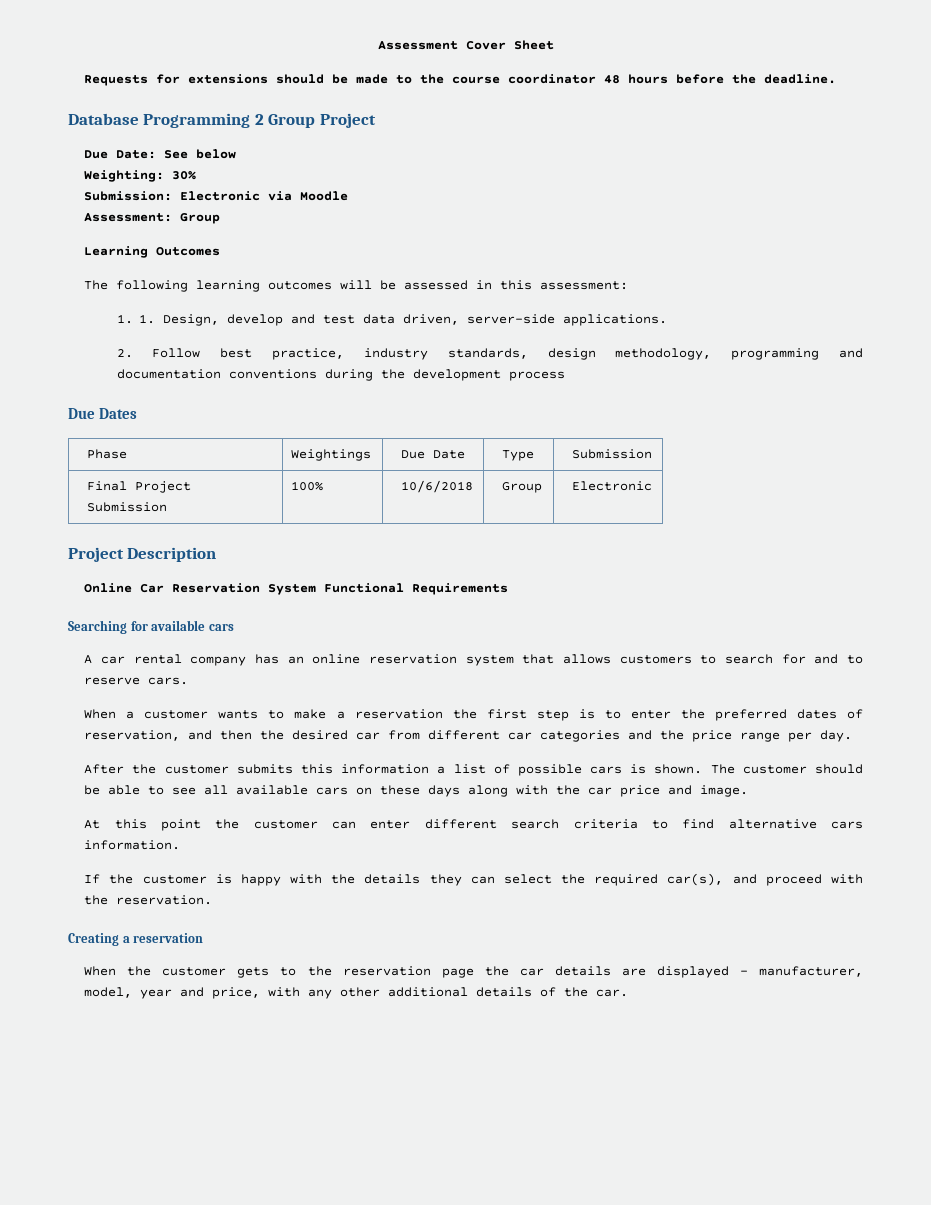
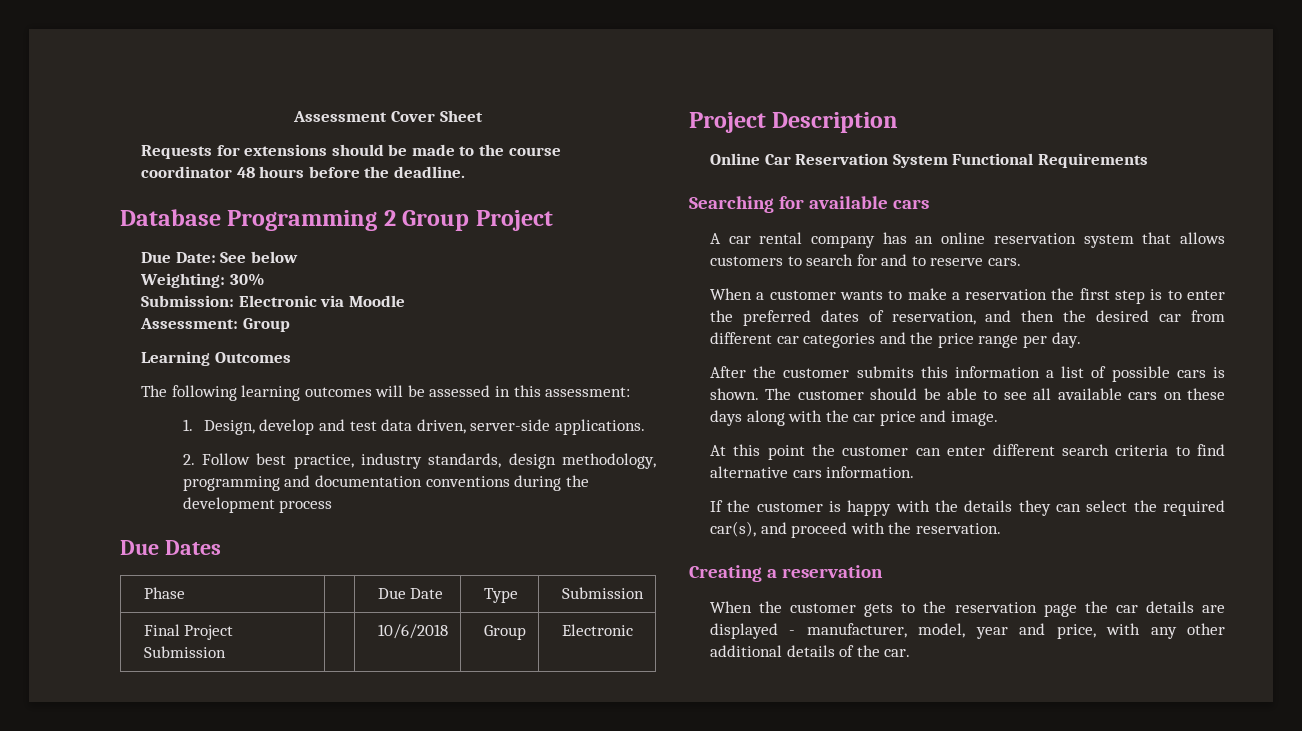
[139,314,156,324] 1. -> (193, 425) none
[291,449,372,461] Weightings -> (185, 593) none
[291,481,324,491] 100% -> (226, 652) none

